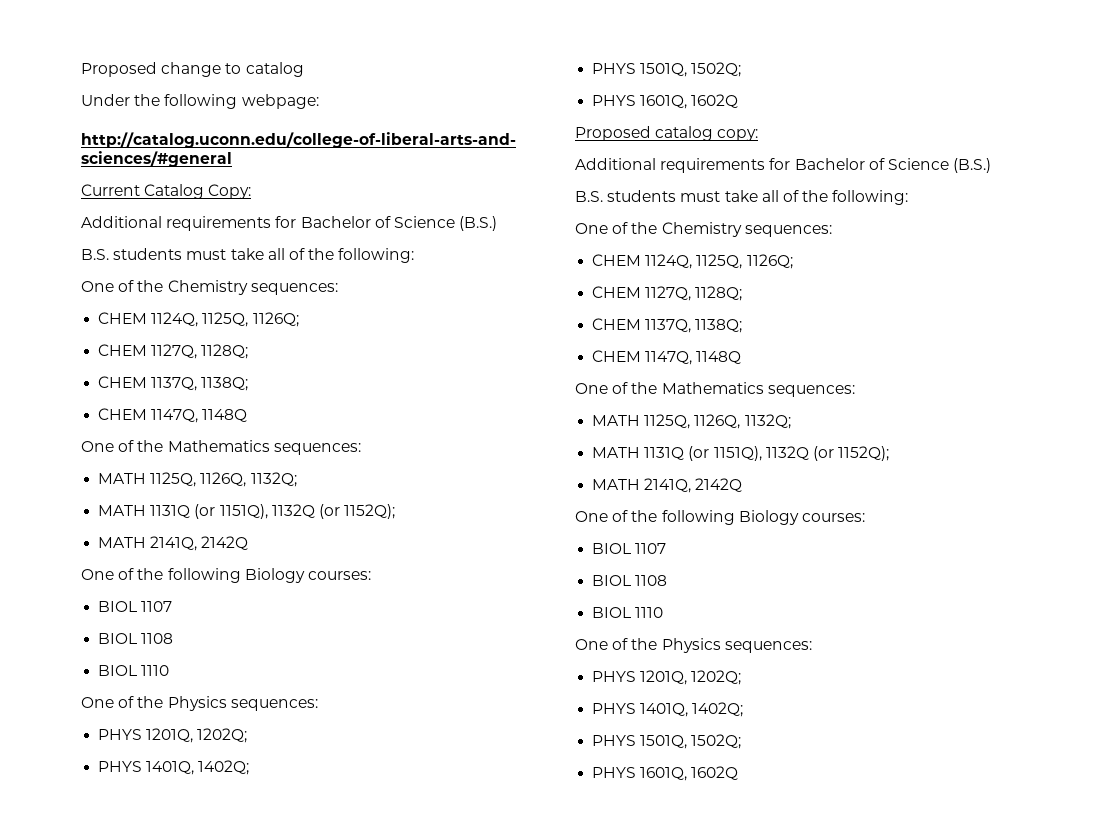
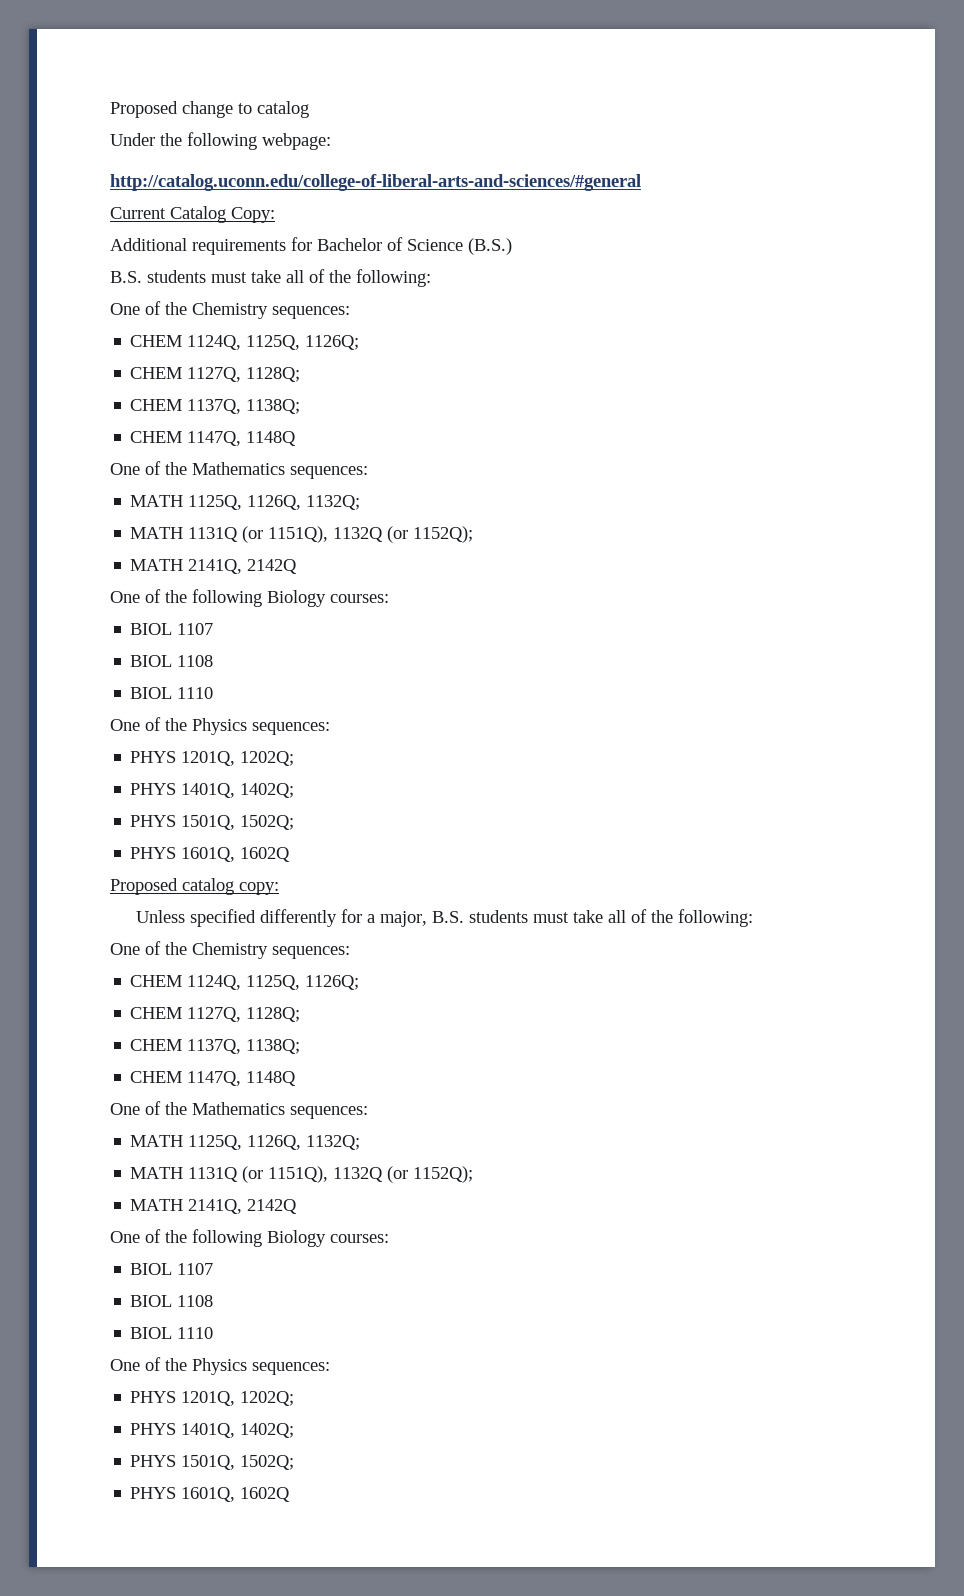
[575,158,992,173] Additional requirements for Bachelor of Science (B.S.) // -> [135,909,427,927] Unless specified differently for a major,

